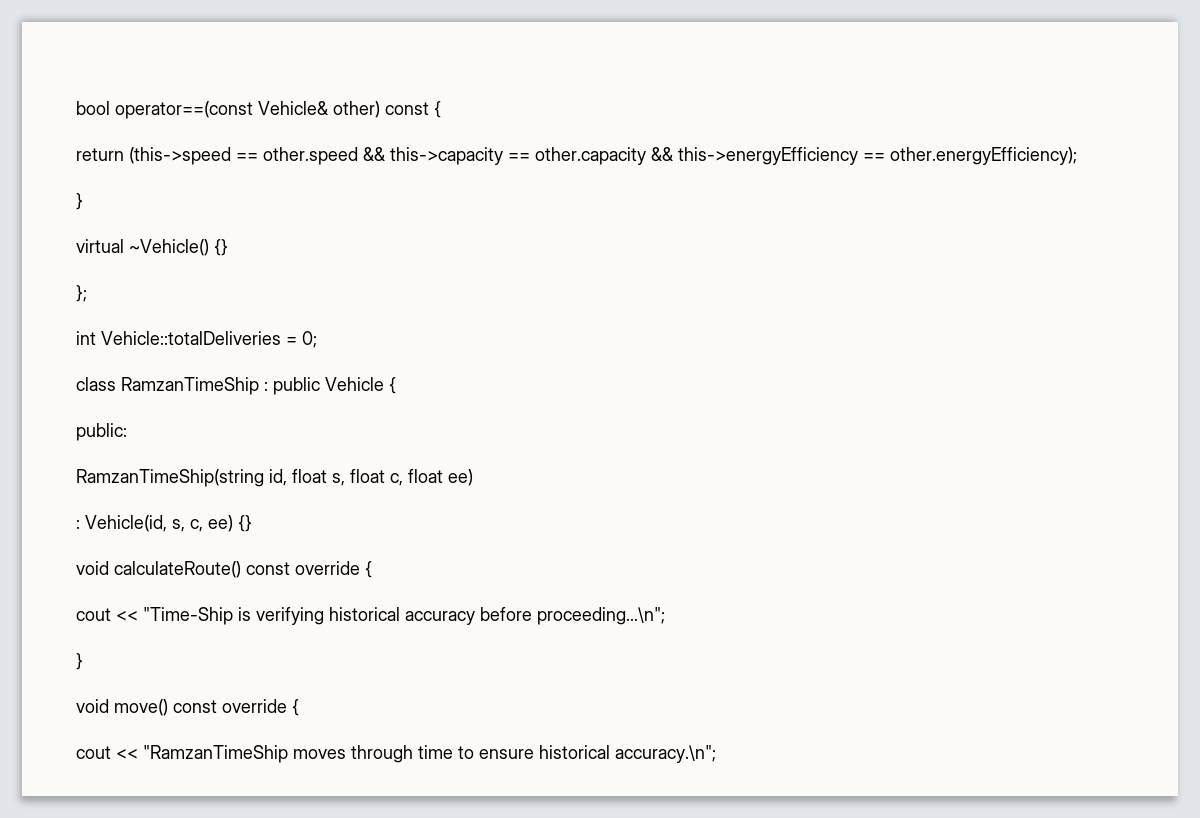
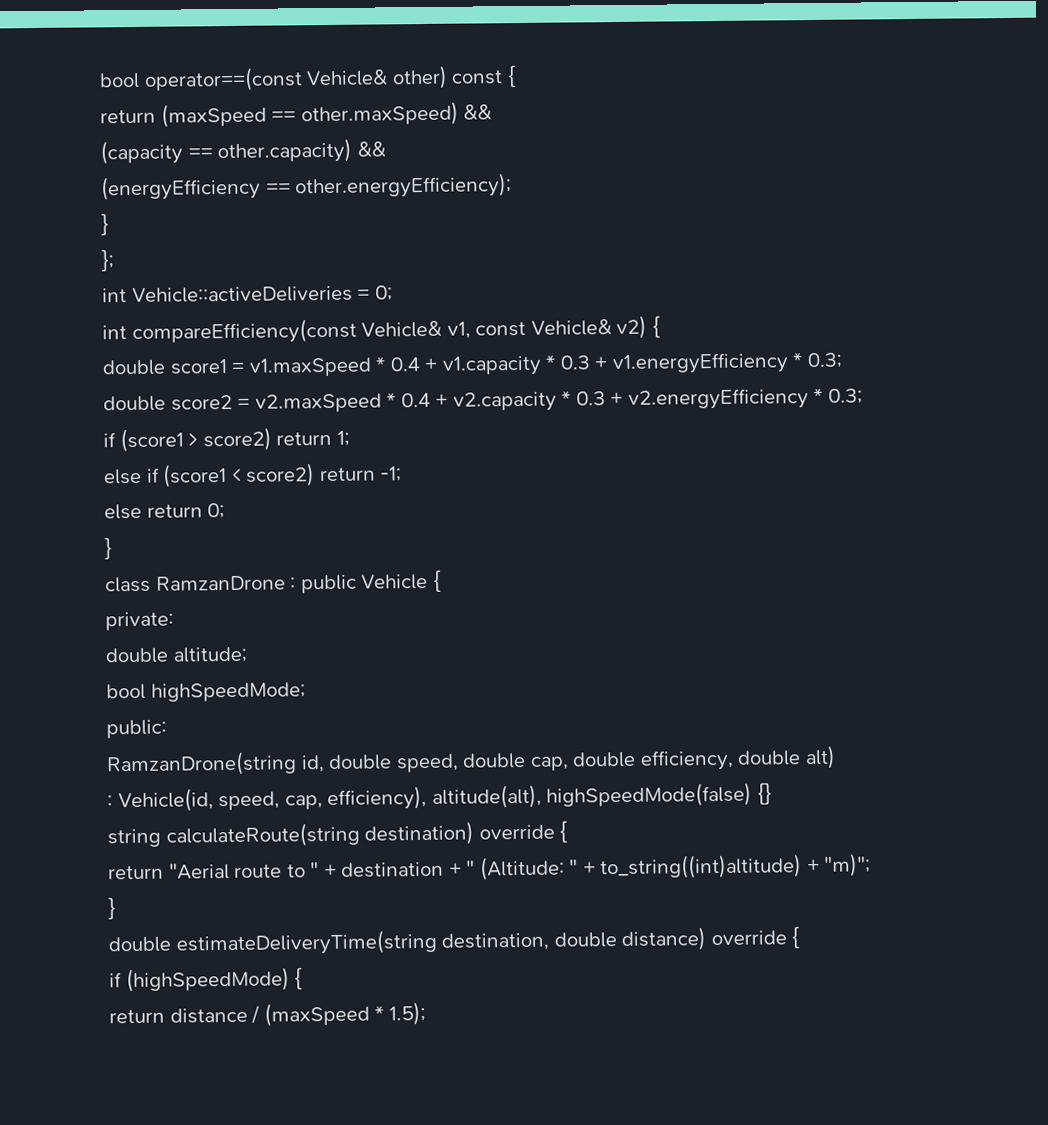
[129,147,858,165] (this->speed == other.speed && this->capacity == other.capacity && this->energyEfficiency -> [160,101,493,128] [100,138,386,165] [101,175,261,201] (maxSpeed == other.maxSpeed) && // (capacity == other.capacity) && // (energyEfficiency
[76,239,228,256] // virtual ~Vehicle() {} -> (109, 224) none
[101,331,281,345] Vehicle::totalDeliveries -> [131,285,353,304] Vehicle::activeDeliveries
(317, 339) none -> [102,315,661,345] [102,352,843,377] [103,387,863,413] [103,427,350,453] [104,463,403,488] [104,503,226,520] [104,537,112,560] // int compareEfficiency(const Vehicle& v1, const Vehicle& v2) { // double score1 = v1.maxSpeed * 0.4 + v1.capacity * 0.3 + v1.energyEfficiency * 0.3; // double score2 = v2.maxSpeed * 0.4 + v2.capacity * 0.3 + v2.energyEfficiency * 0.3; // if (score1 > score2) return 1; // else if (score1 < score2) return -1; // else return 0; // }
[121,377,259,395] RamzanTimeShip -> [155,575,286,591] RamzanDrone
[76,423,127,441] [76,469,473,487] [76,515,252,532] [76,561,372,578] [76,607,665,625] [76,653,83,670] [76,699,299,716] [76,745,716,763] public: // RamzanTimeShip(string id, float s, float c, float ee) // : Vehicle(id, s, c, ee) {} // void calculateRoute() const override { // cout << "Time-Ship is verifying historical accuracy before proceeding...\n"; // } // void move() const override { // cout << "RamzanTimeShip moves through time to ensure historical accuracy.\n"; -> [105,611,174,631] [105,646,248,664] [106,682,306,702] [106,719,167,739] [106,745,836,777] [107,782,772,813] [107,820,569,848] [108,853,872,881] [108,897,116,920] [108,926,801,956] [109,967,304,993] [109,1002,426,1027] private: // double altitude; // bool highSpeedMode; // public: // RamzanDrone(string id, double speed, double cap, double efficiency, double alt) // : Vehicle(id, speed, cap, efficiency), altitude(alt), highSpeedMode(false) {} // string calculateRoute(string destination) override { // return "Aerial route to " + destination + " (Altitude: " + to_string((int)altitude) + "m)"; // } // double estimateDeliveryTime(string destination, double distance) override { // if (highSpeedMode) { // return distance / (maxSpeed * 1.5);

